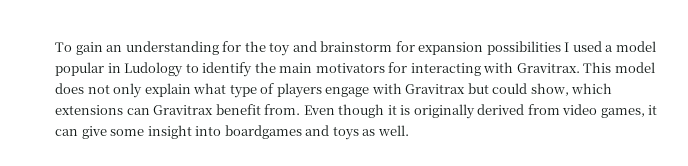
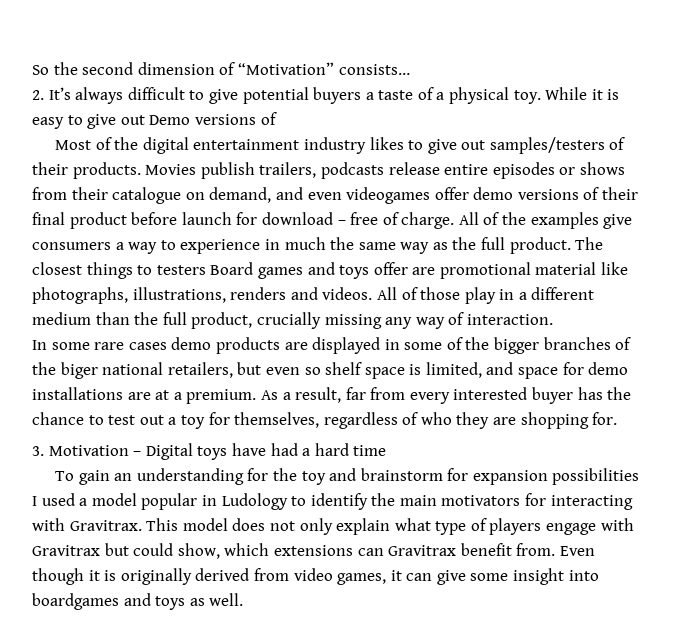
(55, 47) none -> [32,62,410,75] [32,87,620,104] [32,112,277,129] [54,137,626,154] [32,162,625,179] [32,187,639,204] [32,212,633,229] [32,237,604,254] [32,262,629,279] [32,287,595,304] [32,312,553,329] [32,337,632,354] [32,362,629,379] [32,387,632,404] [32,412,618,429] [32,443,387,460] So the second dimension of “Motivation” consists… // 2. It’s always difficult to give potential buyers a taste of a physical toy. While it is easy to give out Demo versions of // Most of the digital entertainment industry likes to give out samples/testers of their products. Movies publish trailers, podcasts release entire episodes or shows from their catalogue on demand, and even videogames offer demo versions of their final product before launch for download – free of charge. All of the examples give consumers a way to experience in much the same way as the full product. The closest things to testers Board games and toys offer are promotional material like photographs, illustrations, renders and videos. All of those play in a different medium than the full product, crucially missing any way of interaction. // In some rare cases demo products are displayed in some of the bigger branches of the biger national retailers, but even so shelf space is limited, and space for demo installations are at a premium. As a result, far from every interested buyer has the chance to test out a toy for themselves, regardless of who they are shopping for. // 3. Motivation – Digital toys have had a hard time //

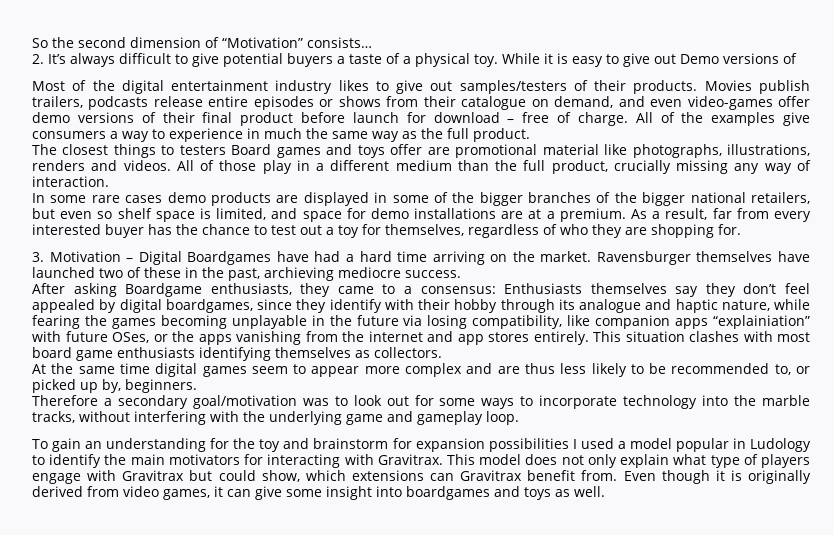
[346,187,431,204] videogames -> [687,96,773,110] video-games
(571, 245) none -> (530, 135) //
[60,362,98,379] biger -> [642,192,686,206] bigger
[197,446,228,460] toys -> [187,251,272,265] Boardgames
(387, 450) none -> [432,251,810,265] [32,267,461,281] [32,283,810,297] [32,299,810,313] [32,315,811,329] [32,331,810,345] [32,347,442,361] [32,363,810,377] [32,379,197,393] [32,395,810,409] [32,411,519,425] arriving on the market. Ravensburger themselves have launched two of these in the past, archieving mediocre success. // After asking Boardgame enthusiasts, they came to a consensus: Enthusiasts themselves say they don’t feel appealed by digital boardgames, since they identify with their hobby through its analogue and haptic nature, while fearing the games becoming unplayable in the future via losing compatibility, like companion apps “explainiation” with future OSes, or the apps vanishing from the internet and app stores entirely. This situation clashes with most board game enthusiasts identifying themselves as collectors. // At the same time digital games seem to appear more complex and are thus less likely to be recommended to, or picked up by, beginners. // Therefore a secondary goal/motivation was to look out for some ways to incorporate technology into the marble tracks, without interfering with the underlying game and gameplay loop.

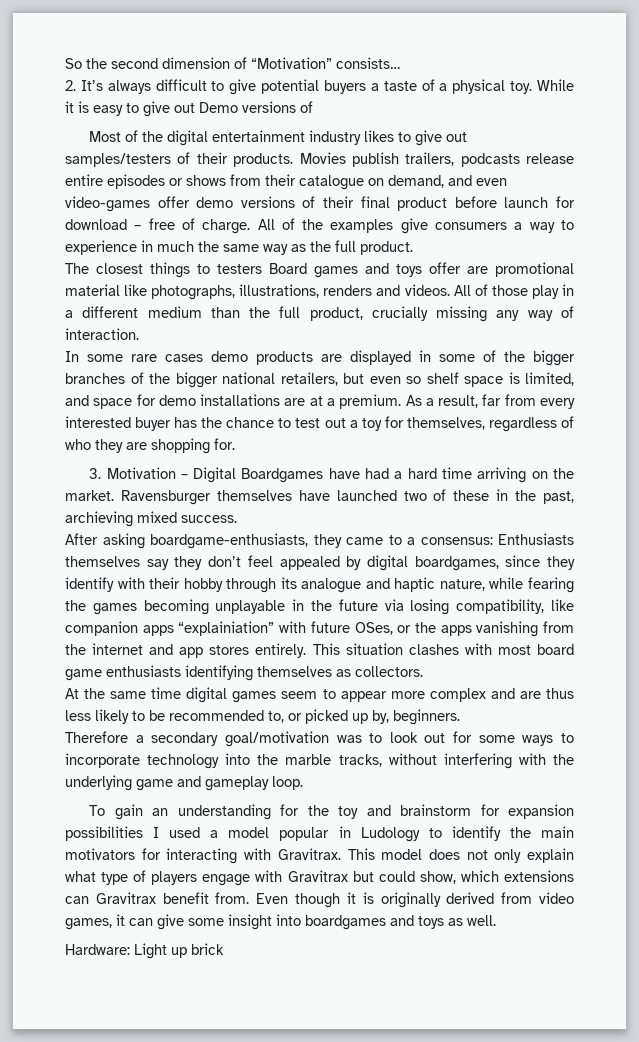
[338,267,401,278] mediocre -> [137,511,177,523] mixed
[125,283,292,297] Boardgame enthusiasts, -> [150,533,308,549] boardgame-enthusiasts,
(605, 491) none -> [65,943,224,959] // Hardware: Light up brick

